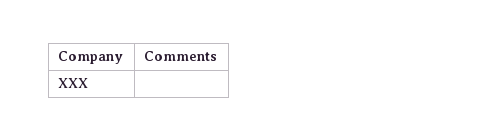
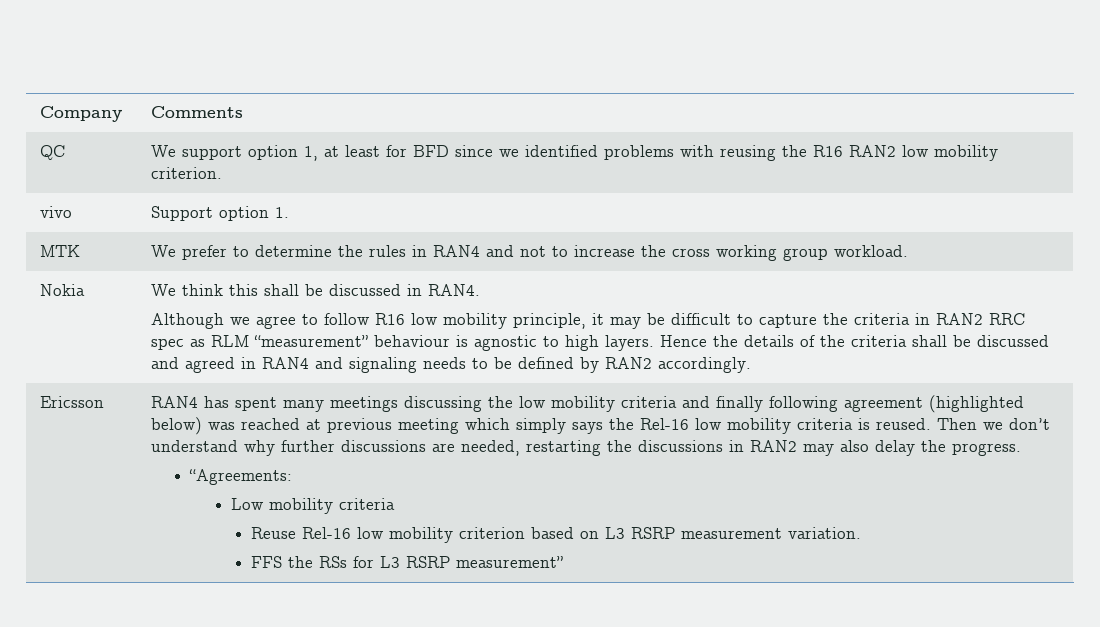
[58,78,89,88] XXX | -> [40,145,66,160] [151,145,999,161] [151,167,223,179] [40,206,73,218] [151,206,290,221] [40,245,81,257] [151,245,909,261] [40,284,86,296] [151,284,481,296] [151,313,1026,329] [151,335,1050,351] [151,357,752,373] [40,396,105,408] [151,395,1025,413] [151,417,1051,435] [151,440,1022,456] [189,469,293,485] [230,498,395,514] [251,527,862,543] [251,556,564,568] QC | We support option 1, at least for BFD since we identified problems with reusing the R16 RAN2 low mobility criterion. // vivo | Support option 1. // MTK | We prefer to determine the rules in RAN4 and not to increase the cross working group workload. // Nokia | We think this shall be discussed in RAN4. // Although we agree to follow R16 low mobility principle, it may be difficult to capture the criteria in RAN2 RRC spec as RLM “measurement” behaviour is agnostic to high layers. Hence the details of the criteria shall be discussed and agreed in RAN4 and signaling needs to be defined by RAN2 accordingly. // Ericsson | RAN4 has spent many meetings discussing the low mobility criteria and finally following agreement (highlighted below) was reached at previous meeting which simply says the Rel-16 low mobility criteria is reused. Then we don’t understand why further discussions are needed, restarting the discussions in RAN2 may also delay the progress. // “Agreements: // Low mobility criteria // Reuse Rel-16 low mobility criterion based on L3 RSRP measurement variation. // FFS the RSs for L3 RSRP measurement”

